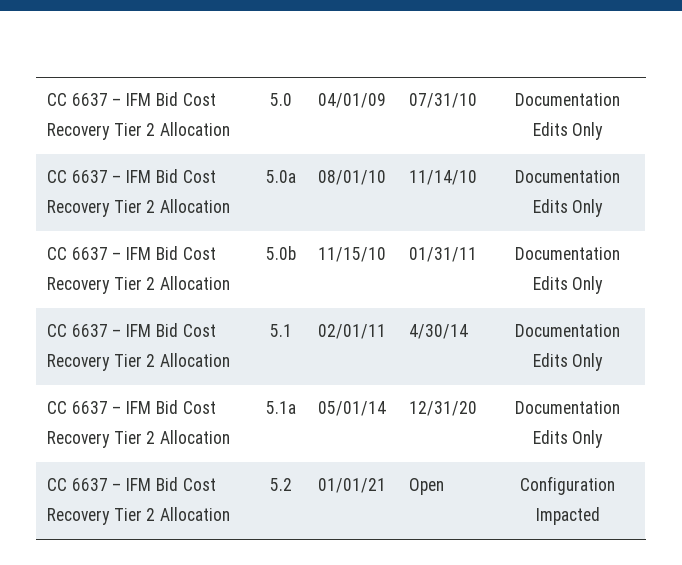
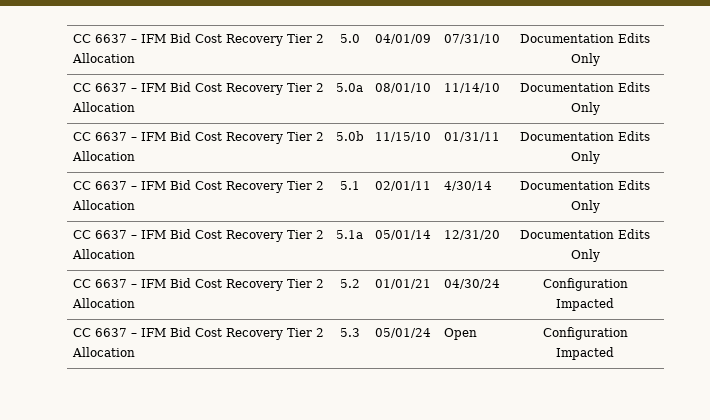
(386, 485) none -> [443,279,500,289] [542,278,628,291] [556,298,614,311] [72,327,324,340] [71,347,135,357] [339,328,360,337] [374,328,431,338] | 04/30/24 | Configuration Impacted // CC 6637 – IFM Bid Cost Recovery Tier 2 Allocation | 5.3 | 05/01/24

